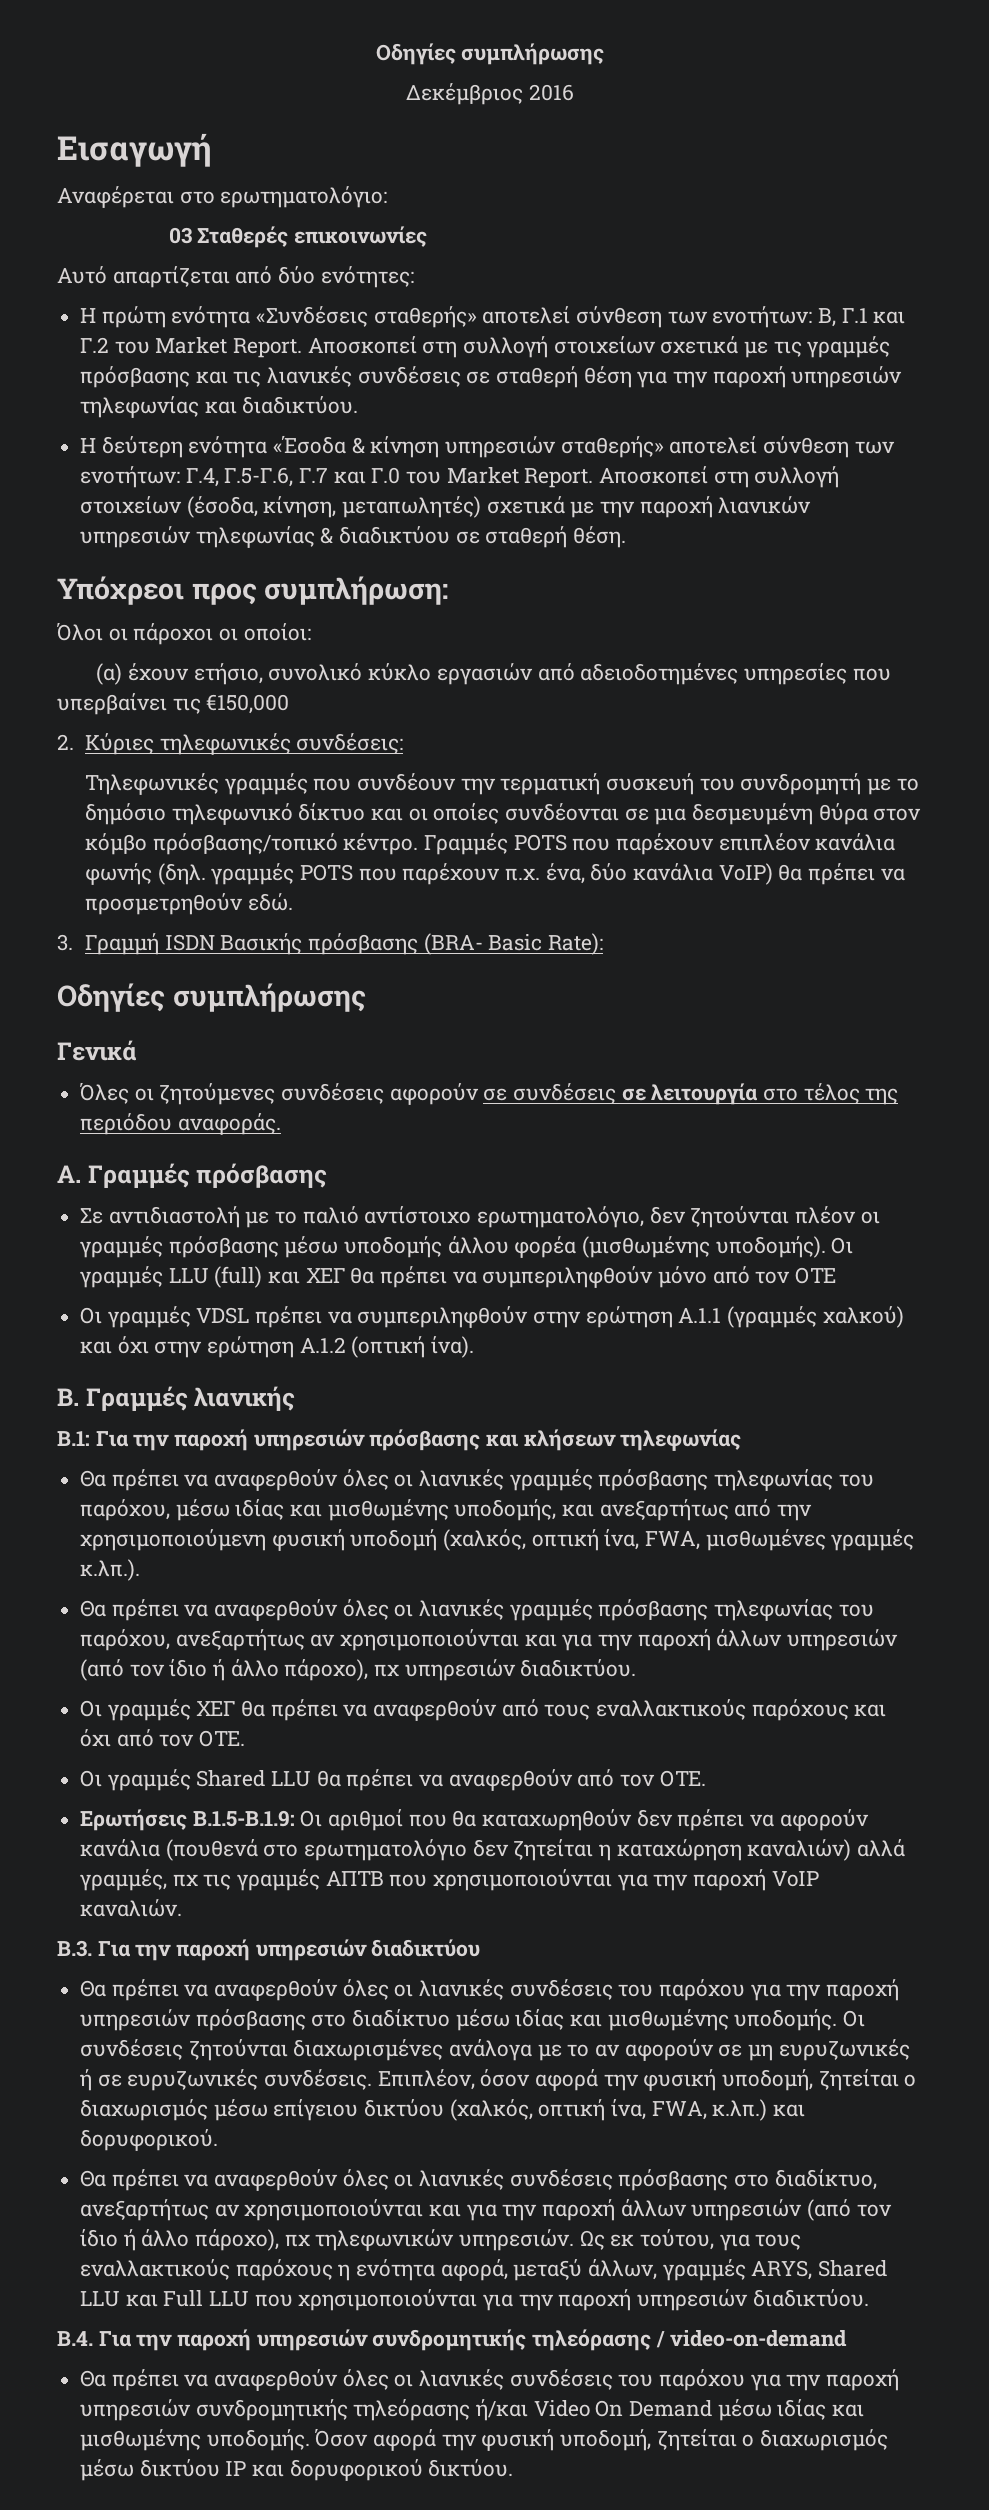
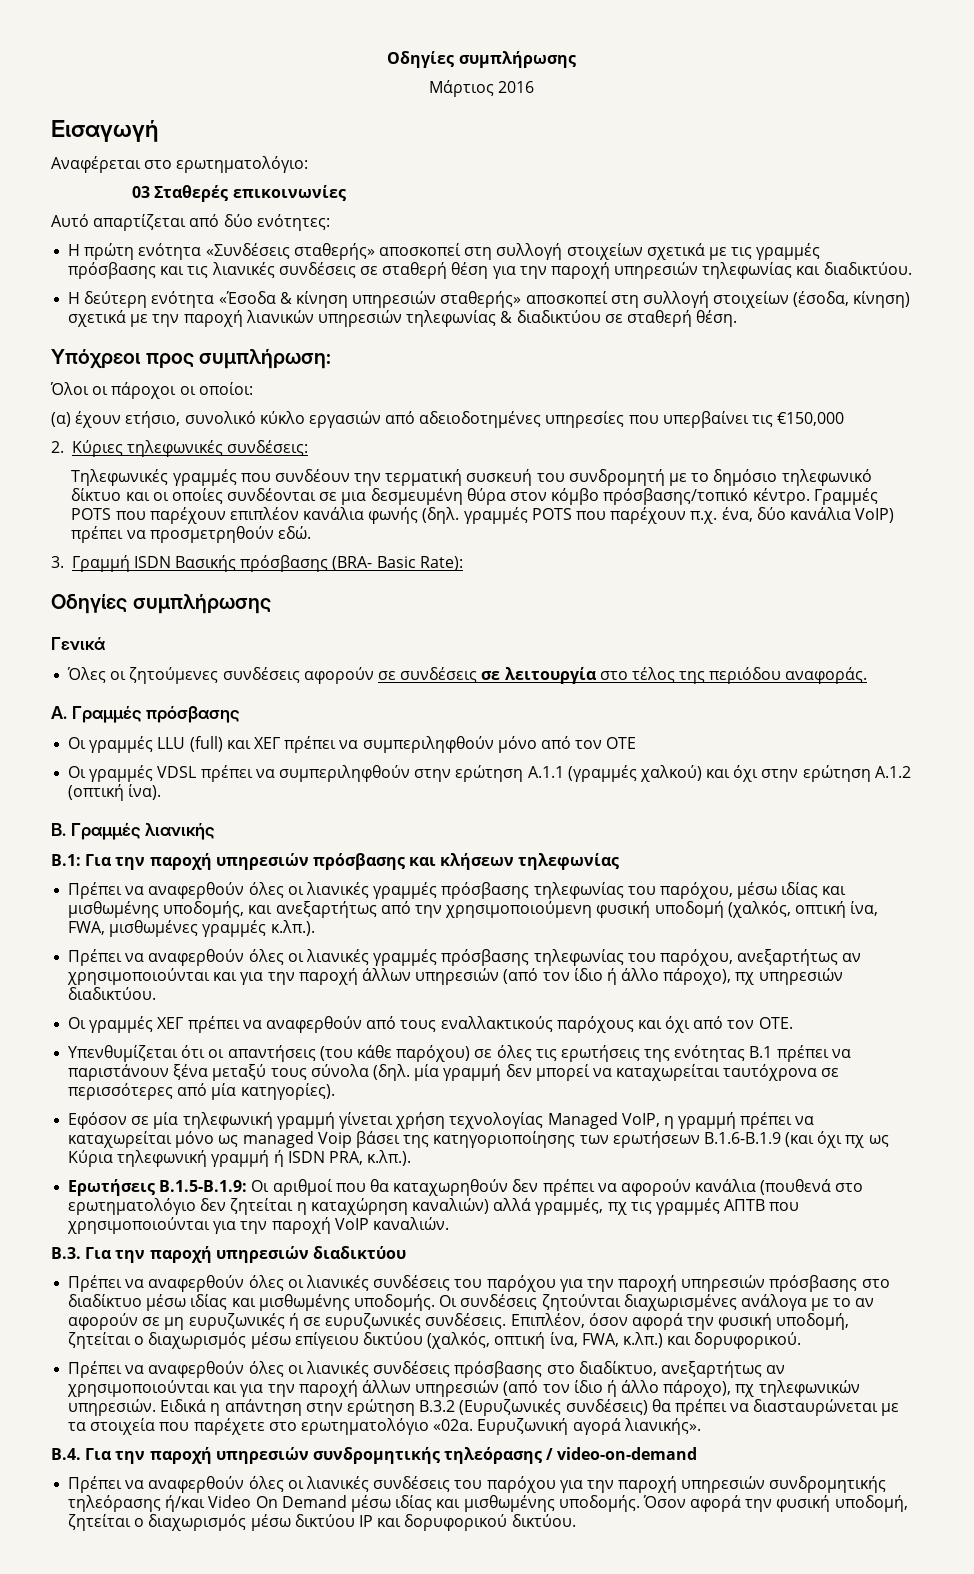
[375,43,605,65] [406,83,524,105] Οδηγίες συμπλήρωσης // Δεκέμβριος -> [387,51,576,68] [428,80,494,97] Οδηγίες συμπλήρωσης // Μάρτιος
[482,306,906,328] [80,336,417,358] αποτελεί σύνθεση των ενοτήτων: Β, Γ.1 και Γ.2 του Market Report. Αποσκοπεί -> [378,243,461,256] αποσκοπεί
[669,436,895,458] [80,466,709,488] αποτελεί σύνθεση των ενοτήτων: Γ.4, Γ.5-Γ.6, Γ.7 και Γ.0 του Market Report. Αποσκοπεί -> [525,291,608,304] αποσκοπεί
[263,496,482,518] κίνηση, μεταπωλητές) -> [853,291,911,308] κίνηση)
[778,864,803,881] θα -> (895, 515) none
[80,1206,880,1228] [80,1236,826,1258] Σε αντιδιαστολή με το παλιό αντίστοιχο ερωτηματολόγιο, δεν ζητούνται πλέον οι γραμμές πρόσβασης μέσω υποδομής άλλου φορέα (μισθωμένης υποδομής). -> (241, 714) none
[350,1267,375,1284] θα -> (280, 743) none
[80,1469,179,1491] Θα πρέπει -> [68,882,123,899] Πρέπει
[80,1599,179,1621] Θα πρέπει -> [68,949,123,966] Πρέπει
[241,1700,266,1717] θα -> (184, 1023) none
[80,1769,706,1791] Οι γραμμές Shared LLU θα πρέπει να αναφερθούν από τον ΟΤΕ. -> [68,1045,851,1062] [68,1064,840,1081] [68,1083,335,1100] [68,1112,815,1129] [68,1131,889,1148] [68,1150,412,1167] Υπενθυμίζεται ότι οι απαντήσεις (του κάθε παρόχου) σε όλες τις ερωτήσεις της ενότητας Β.1 πρέπει να παριστάνουν ξένα μεταξύ τους σύνολα (δηλ. μία γραμμή δεν μπορεί να καταχωρείται ταυτόχρονα σε περισσότερες από μία κατηγορίες). // Εφόσον σε μία τηλεφωνική γραμμή γίνεται χρήση τεχνολογίας Managed VoIP, η γραμμή πρέπει να καταχωρείται μόνο ως managed Voip βάσει της κατηγοριοποίησης των ερωτήσεων Β.1.6-Β.1.9 (και όχι πχ ως Κύρια τηλεφωνική γραμμή ή ISDN PRA, κ.λπ.).
[80,1979,179,2001] Θα πρέπει -> [68,1275,123,1292] Πρέπει
[80,2169,179,2191] Θα πρέπει -> [68,1361,123,1378] Πρέπει
[579,2229,802,2251] [80,2259,888,2281] [80,2289,869,2311] Ως εκ τούτου, για τους εναλλακτικούς παρόχους η ενότητα αφορά, μεταξύ άλλων, γραμμές ARYS, Shared LLU και Full LLU που χρησιμοποιούνται για την παροχή υπηρεσιών διαδικτύου. -> [160,1399,900,1416] [68,1418,701,1435] Ειδικά η απάντηση στην ερώτηση Β.3.2 (Ευρυζωνικές συνδέσεις) θα πρέπει να διασταυρώνεται με τα στοιχεία που παρέχετε στο ερωτηματολόγιο «02α. Ευρυζωνική αγορά λιανικής».
[80,2369,179,2391] Θα πρέπει -> [68,1476,123,1493] Πρέπει

